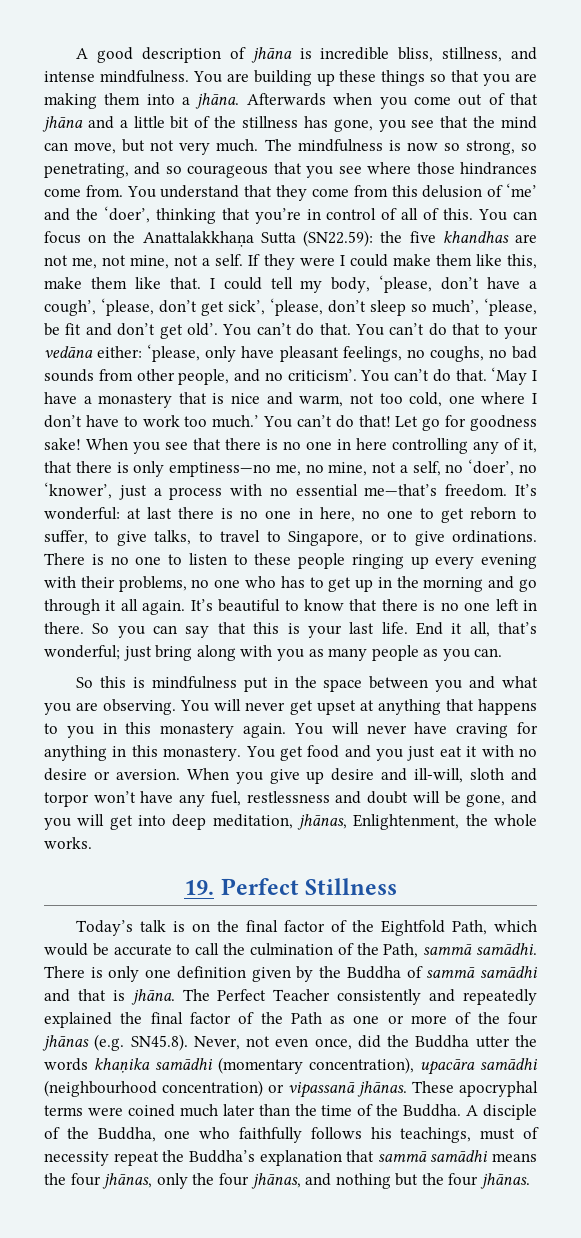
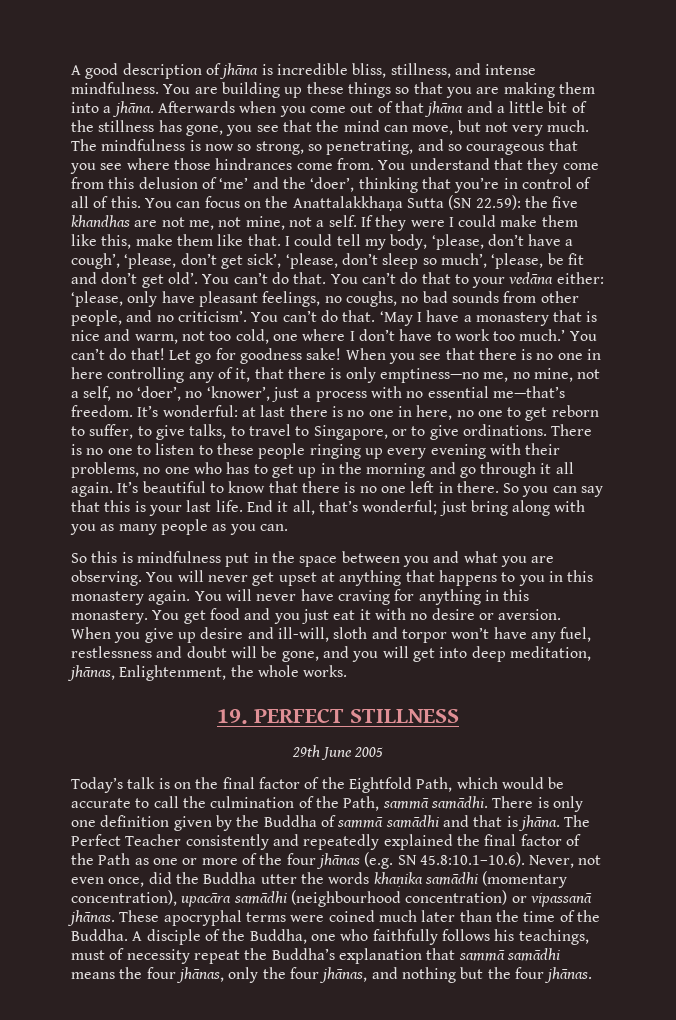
[303,230,374,247] (SN22.59): -> [448,195,521,210] (SN 22.59):
[220,878,397,895] Perfect Stillness -> [254,708,460,723] [291,745,384,760] PERFECT STILLNESS // 29th June 2005
[130,1034,188,1051] SN45.8). -> [397,852,525,867] SN 45.8:10.1–10.6).

